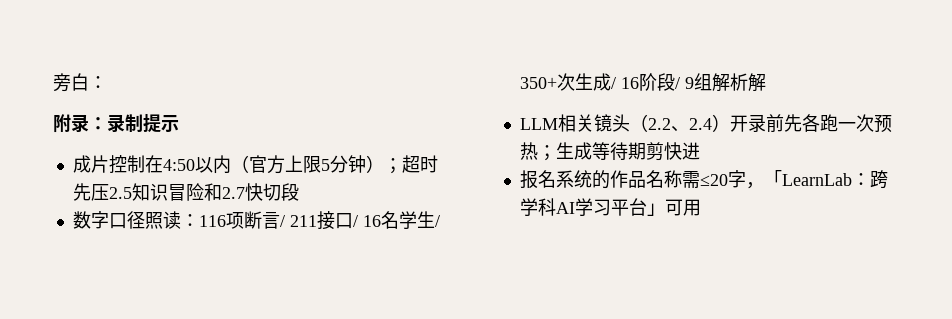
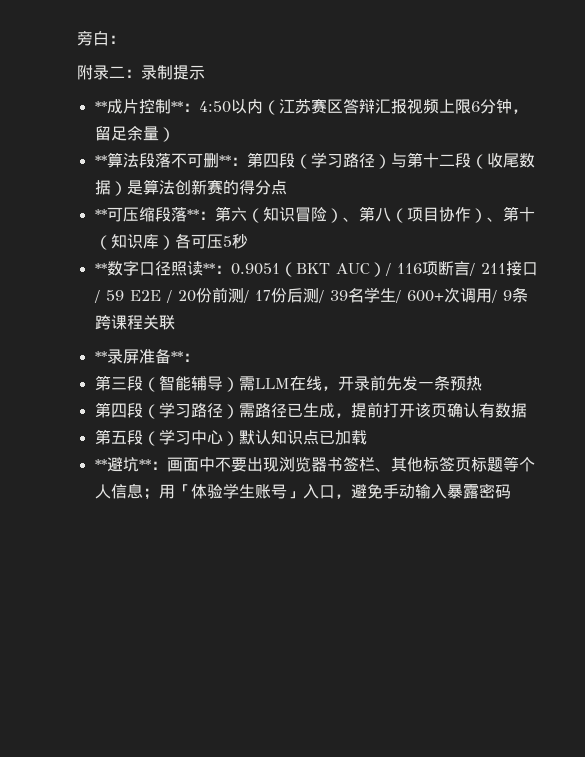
(89, 123) none -> [109,66,125,78] 二
(179, 123) none -> [94,101,107,112] **
[144,155,163,173] 在 -> [170,101,199,112] **：
[248,155,438,174] [72,183,299,201] [72,211,199,229] 官方上限5分钟）；超时先压2.5知识冒险和2.7快切段 // 数字口径照读： -> [278,98,528,114] [94,126,175,142] [94,152,535,169] [94,179,287,196] [94,206,535,223] [94,233,248,250] [94,260,391,277] 江苏赛区答辩汇报视频上限6分钟，留足余量） // **算法段落不可删**：第四段（学习路径）与第十二段（收尾数据）是算法创新赛的得分点 // **可压缩段落**：第六（知识冒险）、第八（项目协作）、第十（知识库）各可压5秒 // **数字口径照读**：0.9051（BKT AUC）/
[362,211,440,229] [519,73,766,92] [519,114,892,133] [519,142,700,161] [519,170,888,189] [519,198,701,216] 16名学生/ 350+次生成/ 16阶段/ 9组解析解 // LLM相关镜头（2.2、2.4）开录前先各跑一次预热；生成等待期剪快进 // 报名系统的作品名称需≤20字，「LearnLab：跨学科AI学习平台」可用 -> [105,287,528,303] [94,315,175,330] [94,348,199,364] [94,375,482,392] [94,402,527,419] [94,429,367,446] [94,456,535,472] [94,483,511,500] 59 E2E / 20份前测/ 17份后测/ 39名学生/ 600+次调用/ 9条跨课程关联 // **录屏准备**： // 第三段（智能辅导）需LLM在线，开录前先发一条预热 // 第四段（学习路径）需路径已生成，提前打开该页确认有数据 // 第五段（学习中心）默认知识点已加载 // **避坑**：画面中不要出现浏览器书签栏、其他标签页标题等个人信息；用「体验学生账号」入口，避免手动输入暴露密码

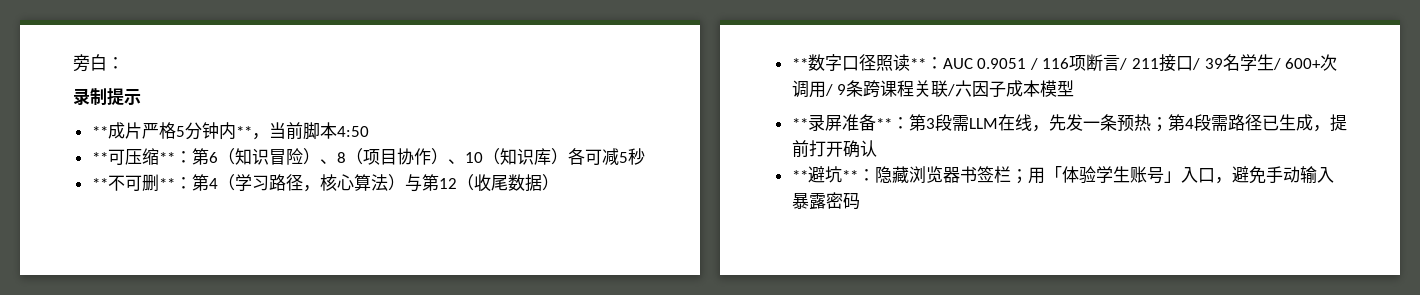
[77,65,141,80] 附录二： -> (124, 63) none
[138,98,528,115] [94,126,175,142] [94,152,535,169] [94,179,287,196] 控制**：4:50以内（江苏赛区答辩汇报视频上限6分钟，留足余量） // **算法段落不可删**：第四段（学习路径）与第十二段（收尾数据）是算法创新赛的得分点 -> [141,122,369,140] 严格5分钟内**，当前脚本4:50
[154,206,247,222] 段落**：第六 -> [158,148,218,165] **：第6
[358,206,391,222] 第八 -> [336,152,346,163] 8
[502,206,535,222] 第十 -> [464,152,483,163] 10
[206,234,223,249] 压 -> [601,148,619,165] 减
(248, 241) none -> [91,174,559,192] // **不可删**：第4（学习路径，核心算法）与第12（收尾数据）
[230,262,386,277] 0.9051（BKT AUC） -> [942,58,1027,69] AUC 0.9051
[105,287,324,303] 59 E2E / 20份前测/ 17份后测/ -> (1201, 64) none
(175, 322) none -> [947,80,1075,98] /六因子成本模型
[94,375,239,392] // 第三段（智能辅导） -> [908,114,952,131] 第3段
[337,375,386,391] 开录前 -> (1049, 128) none
[94,402,239,419] // 第四段（学习路径） -> [1150,114,1211,132] ；第4段
[414,403,447,418] 该页 -> (843, 149) none
[478,403,527,418] [94,429,367,446] [94,456,535,472] [94,483,143,499] 有数据 // 第五段（学习中心）默认知识点已加载 // **避坑**：画面中不要出现浏览器书签栏、其他标签页标题等个人信息 -> [791,166,1011,184] // **避坑**：隐藏浏览器书签栏

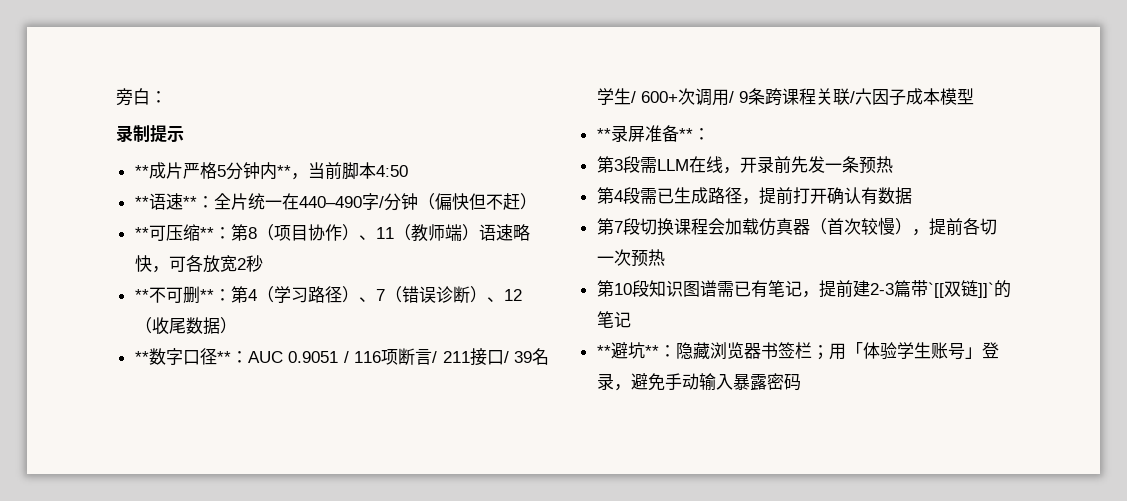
(369, 131) none -> [134,193,537,211] // **语速**：全片统一在440–490字/分钟（偏快但不赶）
[208,148,337,165] 6（知识冒险）、 -> (248, 232) none
[464,148,628,165] 10（知识库）各可减5 -> [375,224,530,242] [134,255,246,273] 11（教师端）语速略快，可各放宽2
[302,174,439,192] ，核心算法）与第 -> [341,286,504,303] ）、7（错误诊断）、
[875,54,910,71] 照读 -> (217, 356) none
(909, 123) none -> (710, 134) //
(1049, 128) none -> [739,156,791,174] 开录前
[1150,117,1168,132] ； -> (893, 164) //
[1227,114,1313,131] 路径已生成 -> [656,187,742,204] 已生成路径
(877, 148) none -> [860,187,912,205] [596,217,997,236] [596,249,665,267] [596,280,1011,298] [596,311,631,328] 有数据 // 第7段切换课程会加载仿真器（首次较慢），提前各切一次预热 // 第10段知识图谱需已有笔记，提前建2-3篇带`[[双链]]`的笔记
[1180,167,1215,183] 入口 -> [981,342,999,359] [596,373,614,390] 登录

